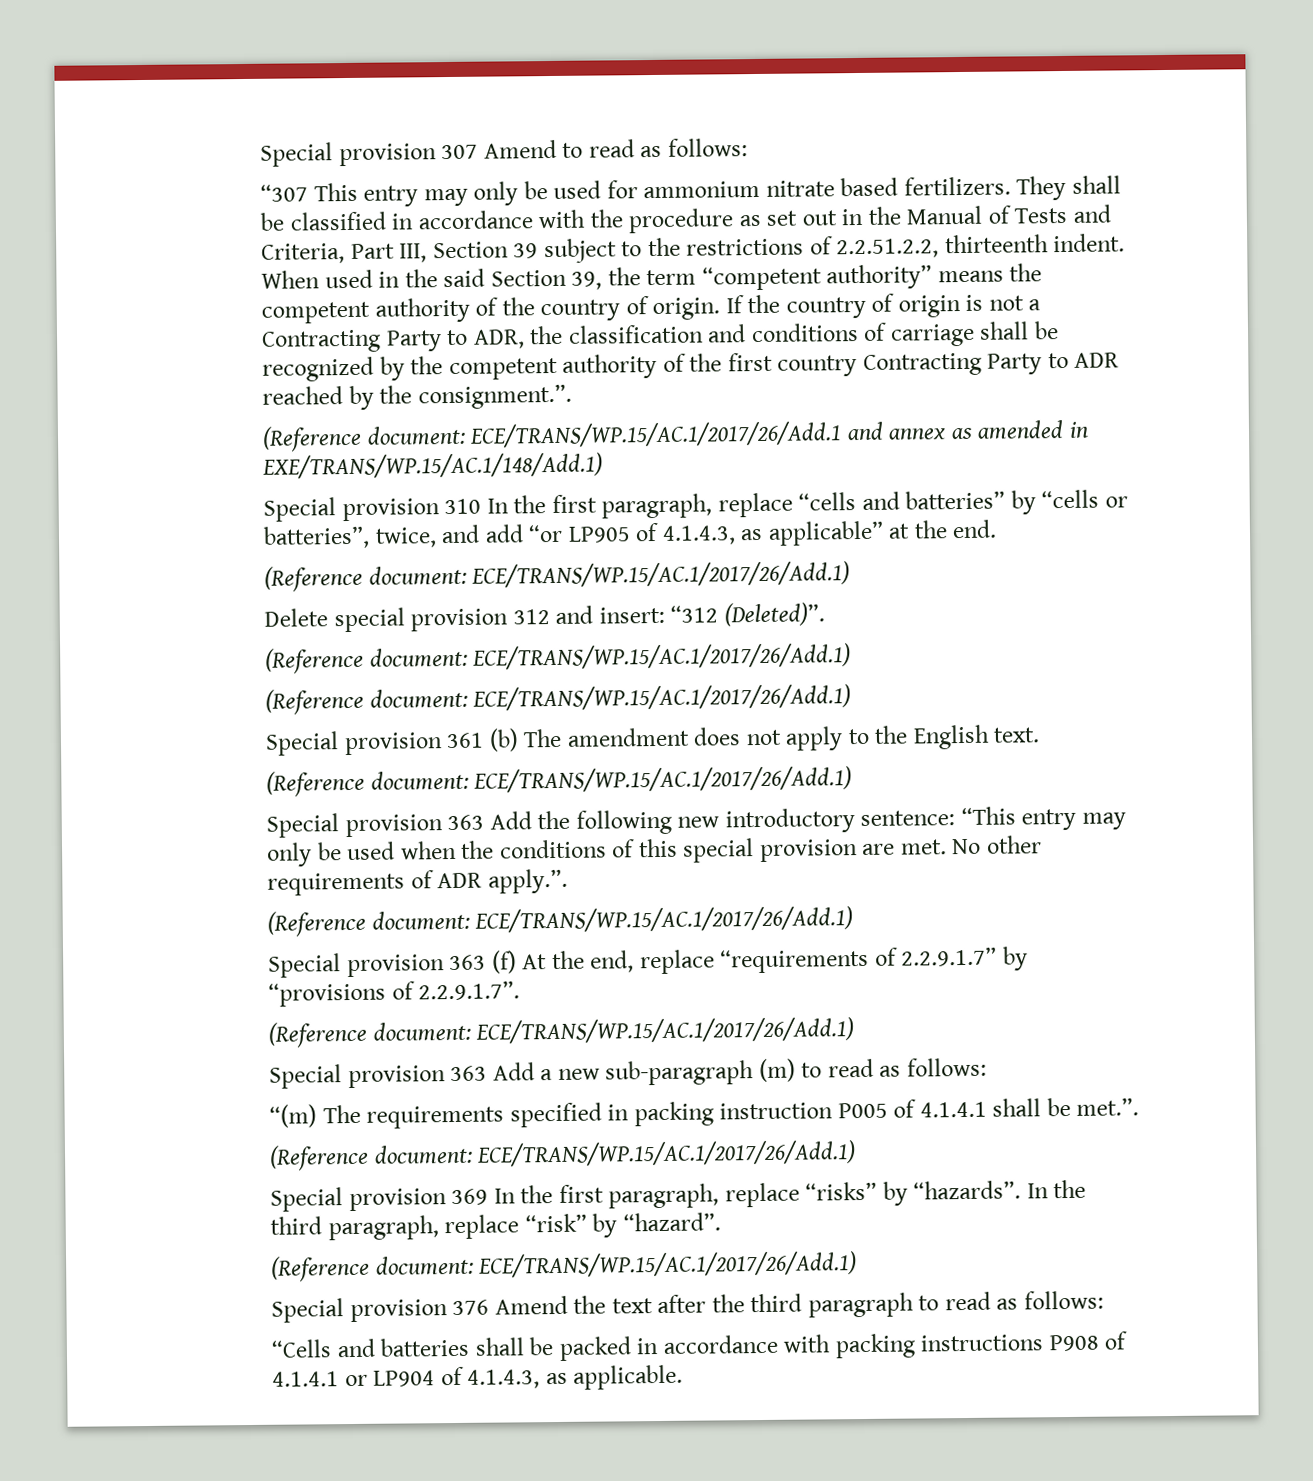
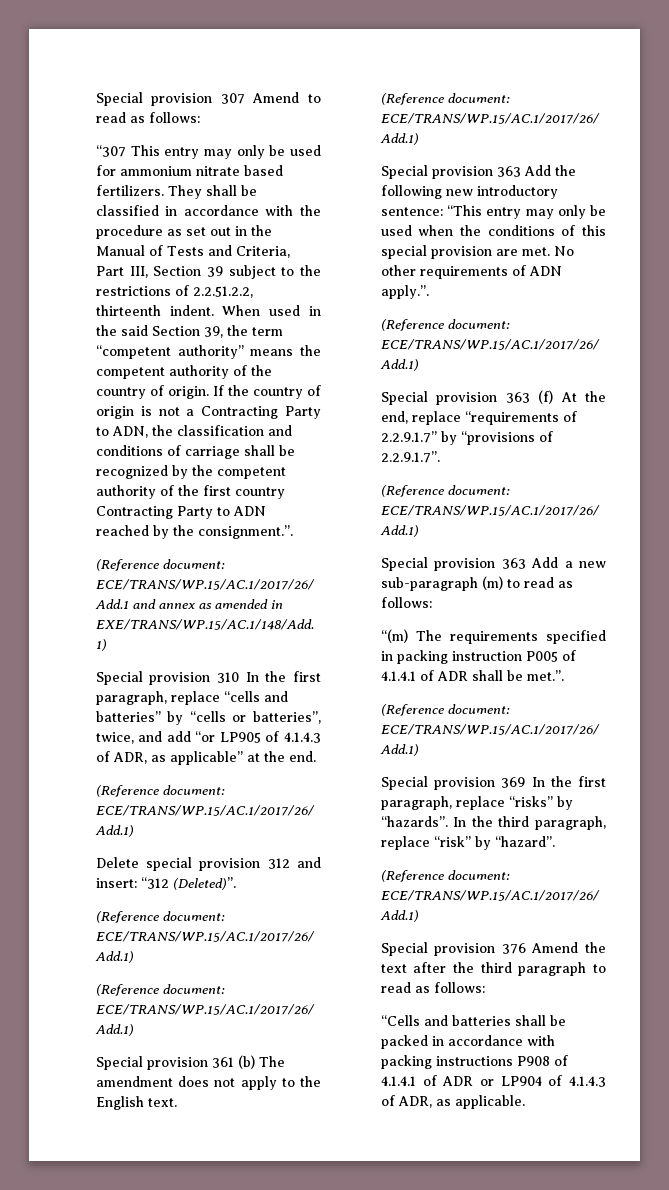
[472,329,525,349] ADR, -> [111,426,148,438] ADN,
[1074,352,1120,368] ADR -> [232,506,266,516] ADN
[661,525,736,545] 4.1.4.3, -> [284,732,321,743] [95,751,147,764] 4.1.4.3 of ADR,
[437,872,483,889] ADR -> [528,266,562,276] ADN
(987, 1109) none -> [419,670,468,681] of ADR
(340, 1379) none -> [422,1075,474,1086] of ADR
[467,1369,541,1389] 4.1.4.3, -> [569,1076,606,1087] [380,1095,432,1108] 4.1.4.3 of ADR,

